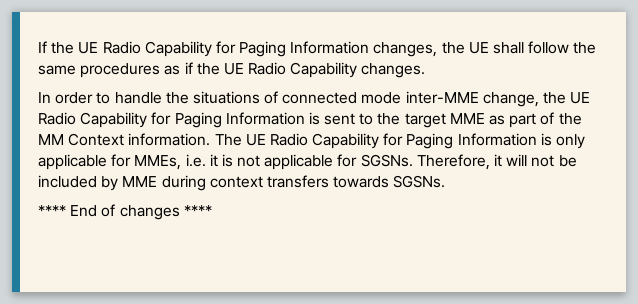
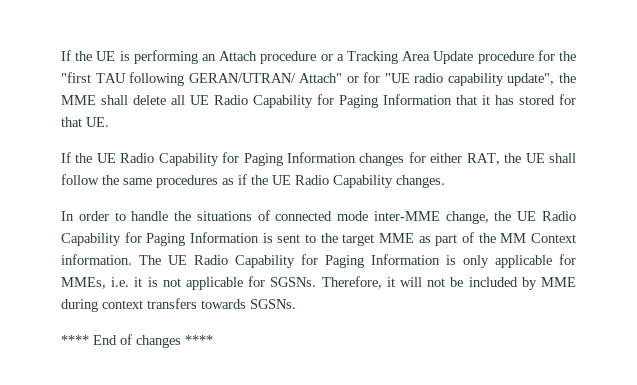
[38,41,438,57] If the UE Radio Capability for Paging Information changes, -> [61,50,576,64] [61,72,576,86] [61,94,576,108] [61,117,109,127] [61,152,500,166] If the UE is performing an Attach procedure or a Tracking Area Update procedure for the "first TAU following GERAN/UTRAN/ Attach" or for "UE radio capability update", the MME shall delete all UE Radio Capability for Paging Information that it has stored for that UE. // If the UE Radio Capability for Paging Information changes for either RAT,

